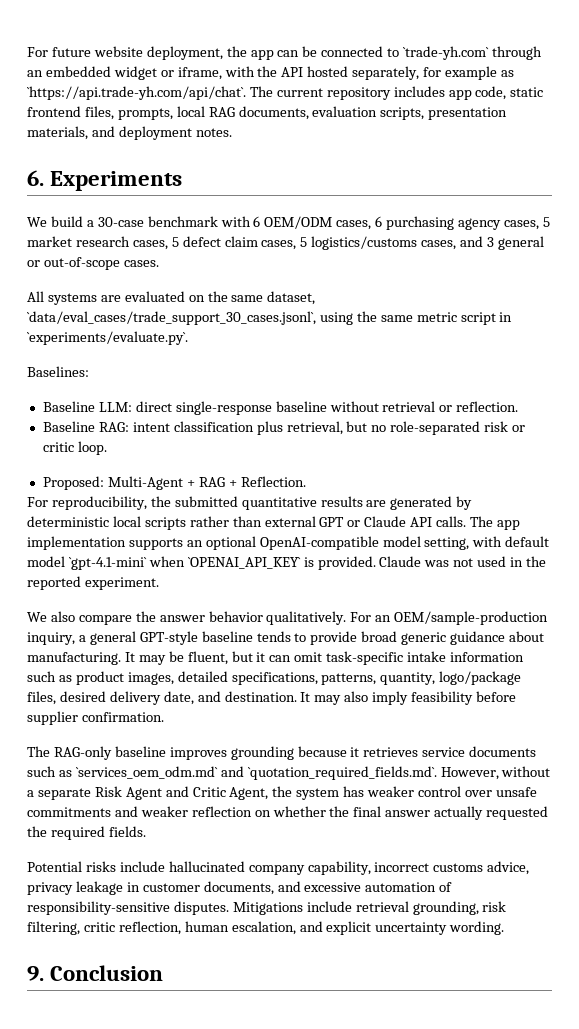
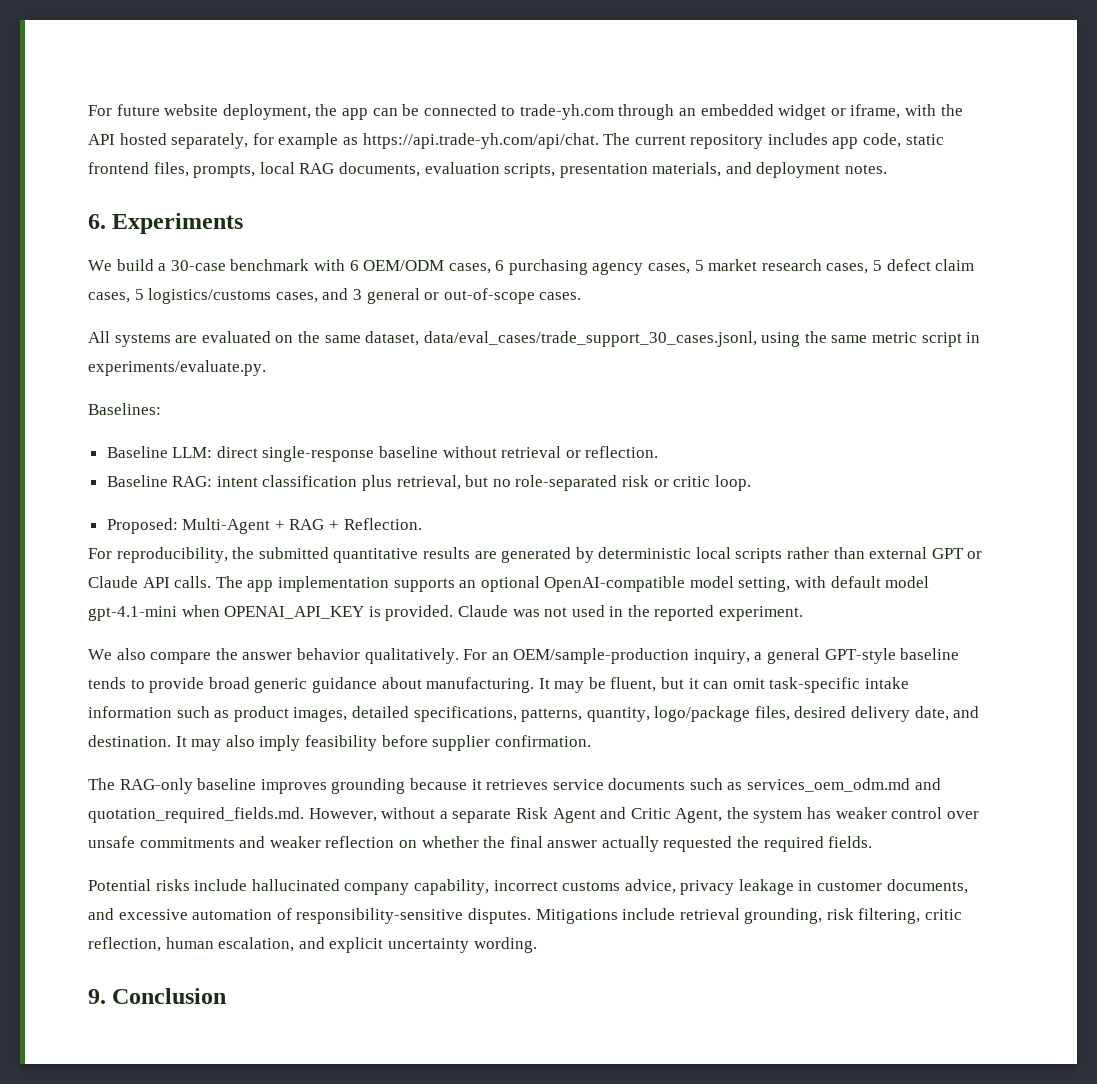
[403,46,490,60] `trade-yh.com` -> [519,104,614,120] trade-yh.com
[27,86,246,100] `https://api.trade-yh.com/api/chat`. -> [362,133,599,149] https://api.trade-yh.com/api/chat.
[27,311,316,325] `data/eval_cases/trade_support_30_cases.jsonl`, -> [423,331,757,347] data/eval_cases/trade_support_30_cases.jsonl,
[27,331,188,345] `experiments/evaluate.py`. -> [88,360,266,376] experiments/evaluate.py.
[68,556,301,570] `gpt-4.1-mini` when `OPENAI_API_KEY` -> [88,605,365,621] gpt-4.1-mini when OPENAI_API_KEY
[75,766,437,780] `services_oem_odm.md` and `quotation_required_fields.md`. -> [747,778,941,792] [88,807,304,823] services_oem_odm.md and quotation_required_fields.md.

